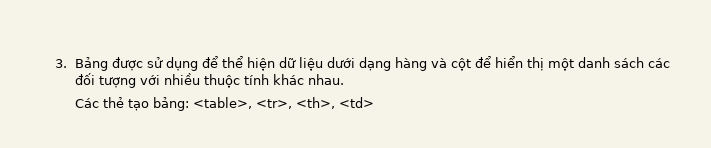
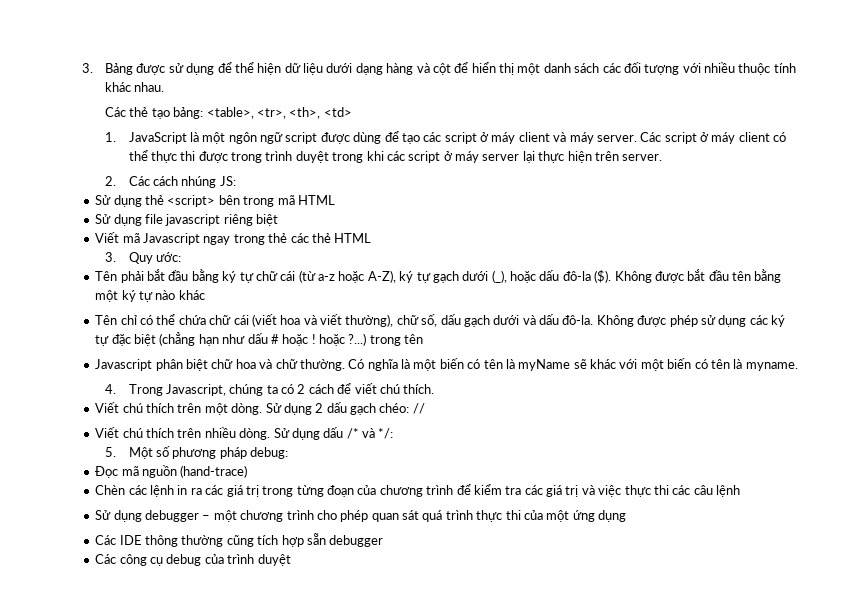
(375, 102) none -> [105,131,787,144] [128,150,663,163] [105,176,236,188] [95,195,335,207] [95,214,279,226] [95,232,372,245] [105,252,181,264] [95,269,782,283] [95,290,205,302] [95,314,786,327] [95,332,424,346] [95,358,798,371] [105,383,435,396] [95,402,425,415] [95,427,394,440] [105,446,289,459] [95,465,248,478] [95,484,741,497] [95,510,627,522] [95,533,384,547] [95,554,291,566] // 1. JavaScript là một ngôn ngữ script được dùng để tạo các script ở máy client và máy server. Các script ở máy client có thể thực thi được trong trình duyệt trong khi các script ở máy server lại thực hiện trên server. // 2. Các cách nhúng JS: // Sử dụng thẻ <script> bên trong mã HTML // Sử dụng file javascript riêng biệt // Viết mã Javascript ngay trong thẻ các thẻ HTML // 3. Quy ước: // Tên phải bắt đầu bằng ký tự chữ cái (từ a-z hoặc A-Z), ký tự gạch dưới (_), hoặc dấu đô-la ($). Không được bắt đầu tên bằng một ký tự nào khác // Tên chỉ có thể chứa chữ cái (viết hoa và viết thường), chữ số, dấu gạch dưới và dấu đô-la. Không được phép sử dụng các ký tự đặc biệt (chẳng hạn như dấu # hoặc ! hoặc ?...) trong tên // Javascript phân biệt chữ hoa và chữ thường. Có nghĩa là một biến có tên là myName sẽ khác với một biến có tên là myname. // 4. Trong Javascript, chúng ta có 2 cách để viết chú thích. // Viết chú thích trên một dòng. Sử dụng 2 dấu gạch chéo: // // Viết chú thích trên nhiều dòng. Sử dụng dấu /* và */: // 5. Một số phương pháp debug: // Đọc mã nguồn (hand-trace) // Chèn các lệnh in ra các giá trị trong từng đoạn của chương trình để kiểm tra các giá trị và việc thực thi các câu lệnh // Sử dụng debugger – một chương trình cho phép quan sát quá trình thực thi của một ứng dụng // Các IDE thông thường cũng tích hợp sẵn debugger // Các công cụ debug của trình duyệt

